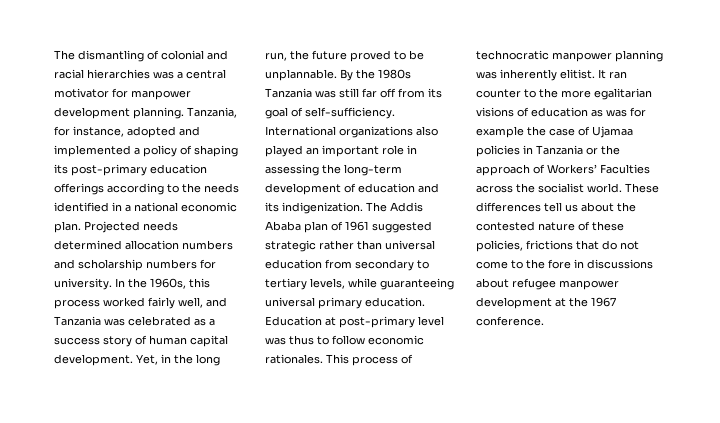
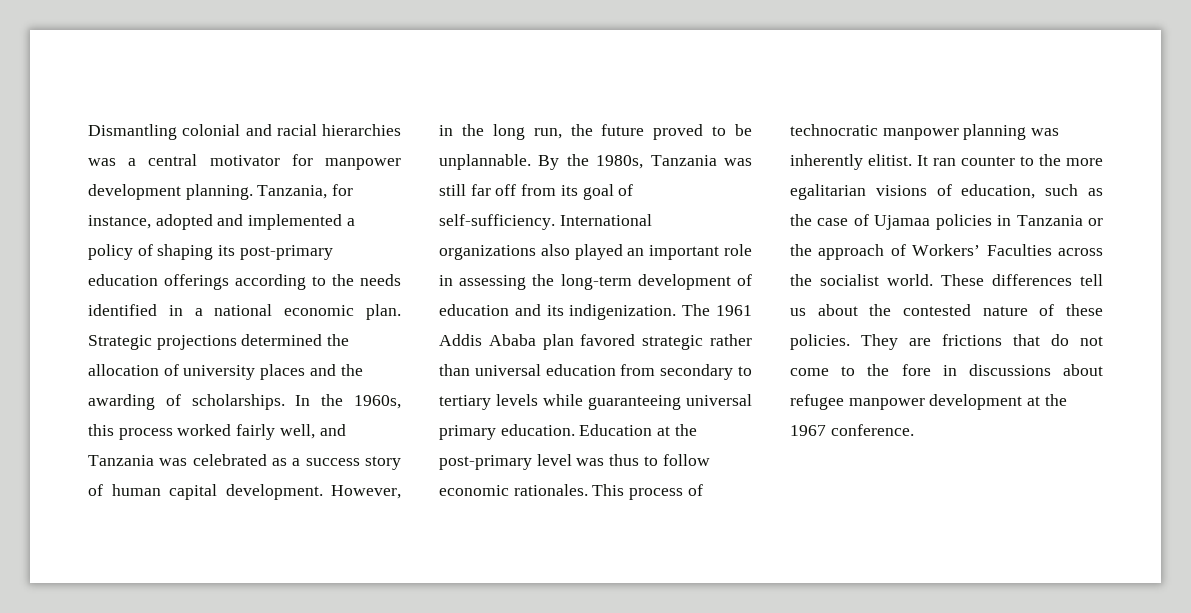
[54,50,159,62] The dismantling of -> [88,124,177,140] Dismantling
[84,221,178,233] [54,240,233,250] [54,259,216,271] [54,278,112,290] Projected needs determined allocation numbers and scholarship numbers for university. -> [88,334,350,350] [88,364,363,380] [88,394,285,410] Strategic projections determined the allocation of university places and the awarding of scholarships.
[136,354,158,365] Yet, -> [331,485,401,499] However,
[378,69,411,79] 1980s -> [596,155,644,169] 1980s,
(387, 207) none -> [716,305,752,316] 1961
[331,221,432,233] of 1961 suggested -> [580,334,636,346] favored
[310,278,345,289] levels, -> [496,394,538,406] levels
(336, 321) none -> [674,424,697,436] the
[531,107,646,117] [476,126,524,138] education as was for example -> [961,184,1103,199] education, such as
[476,240,523,252] policies, -> [790,334,931,350] policies. They are

